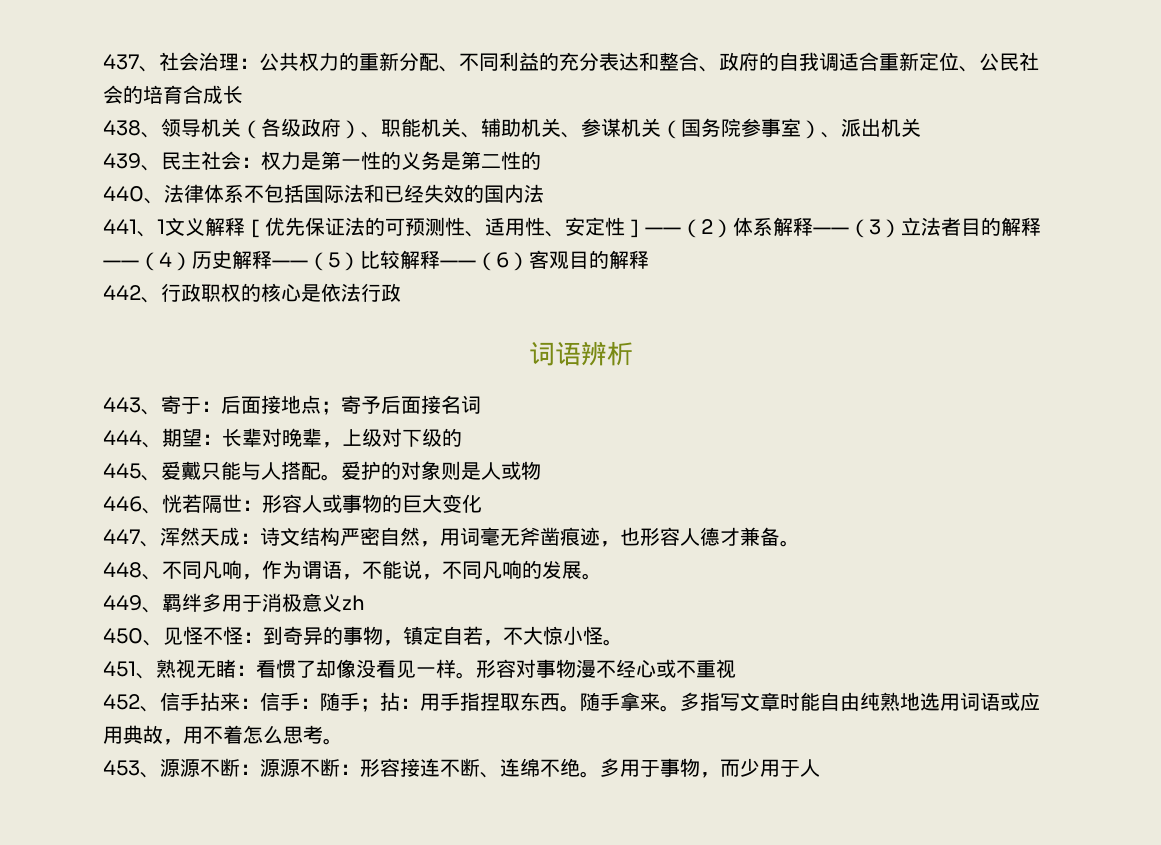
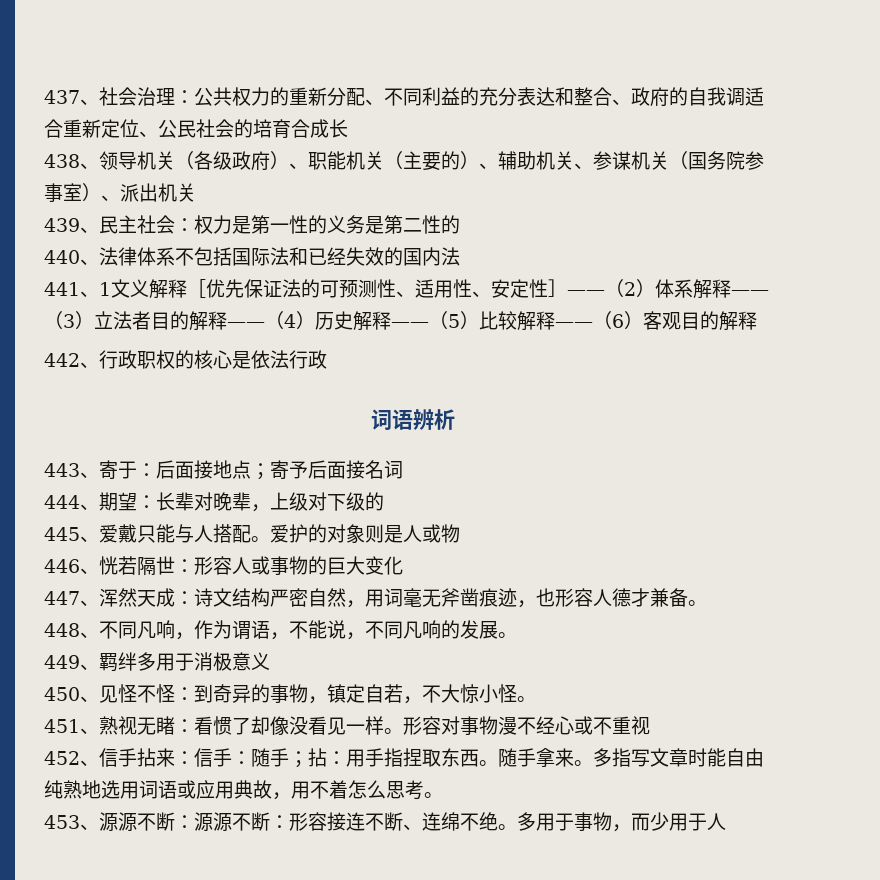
(461, 127) none -> [384,151,479,171] （主要的）
[342,595,365,610] zh -> (270, 661) none

